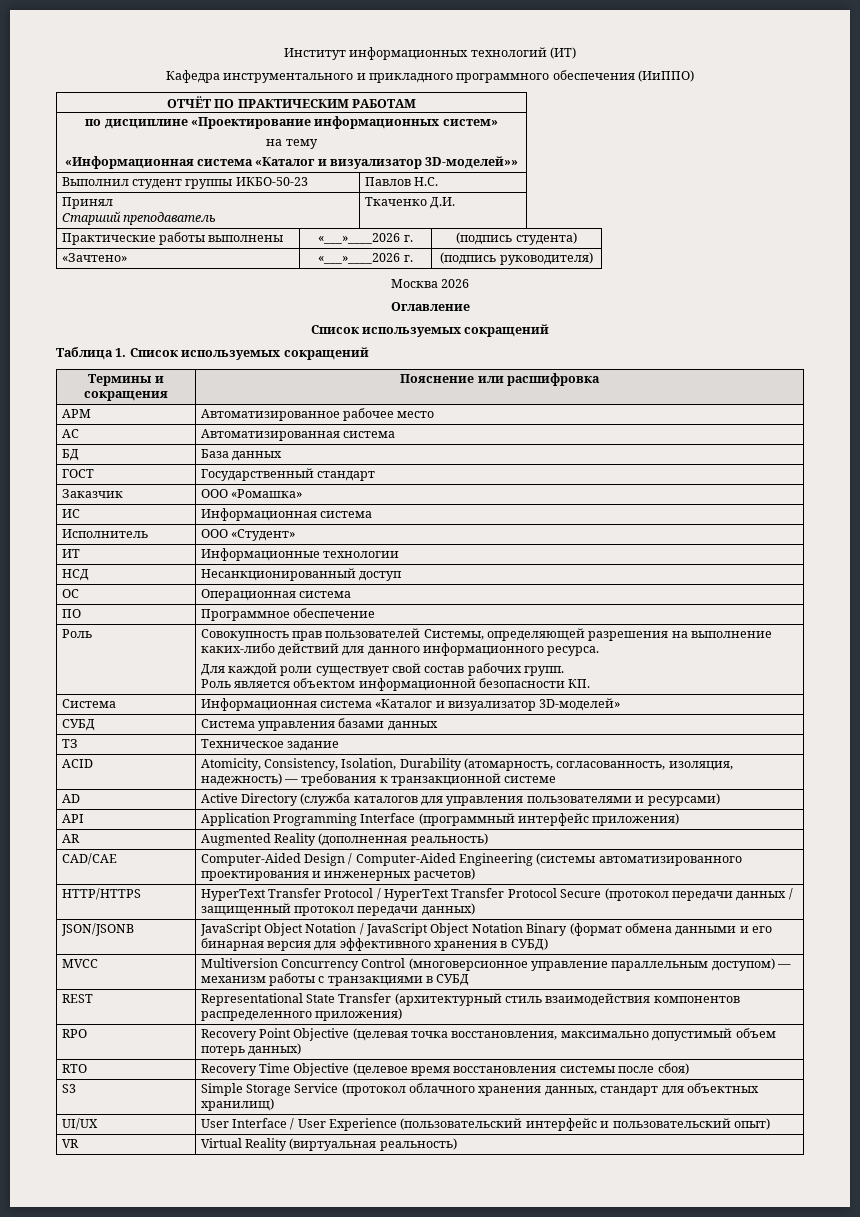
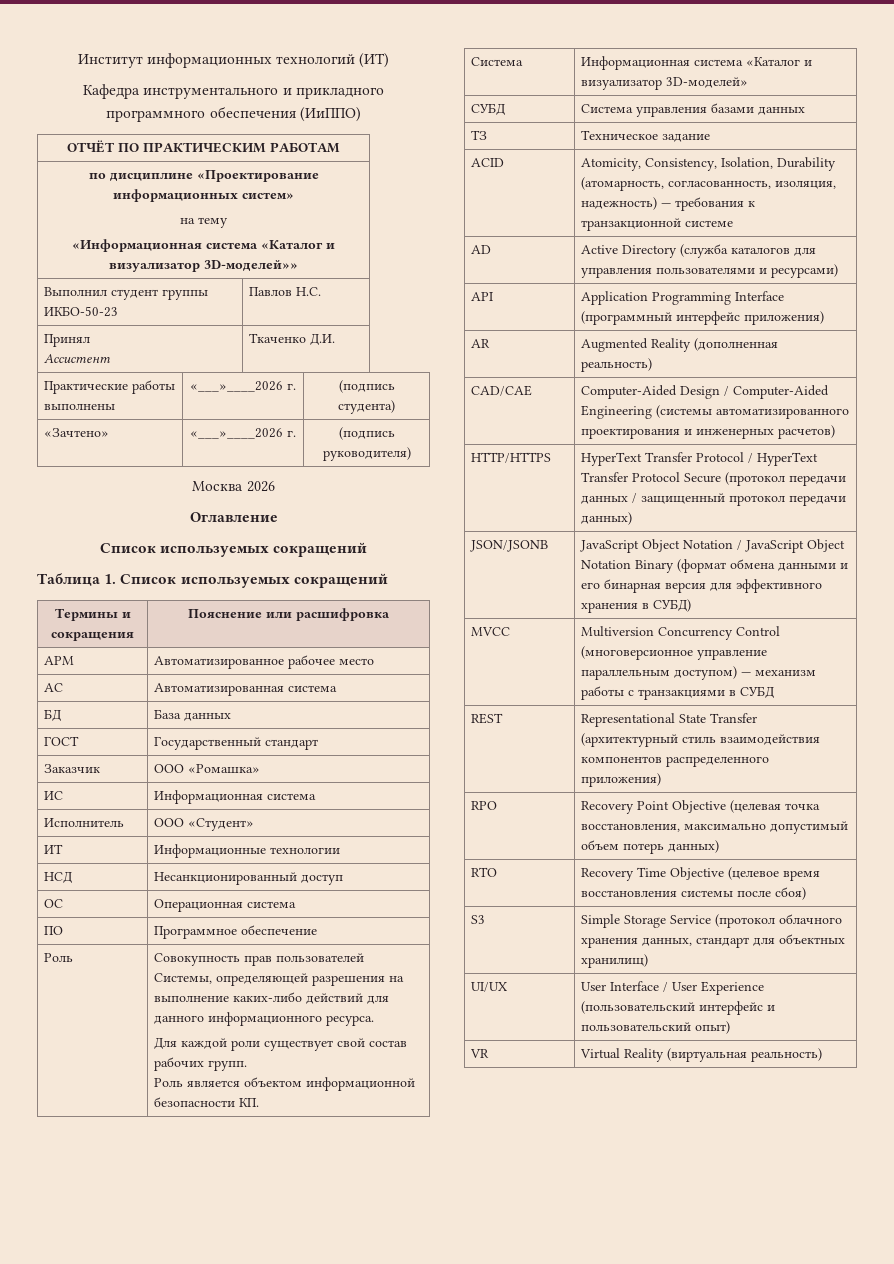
[61,211,216,225] Старший преподаватель -> [43,354,110,363] Ассистент

